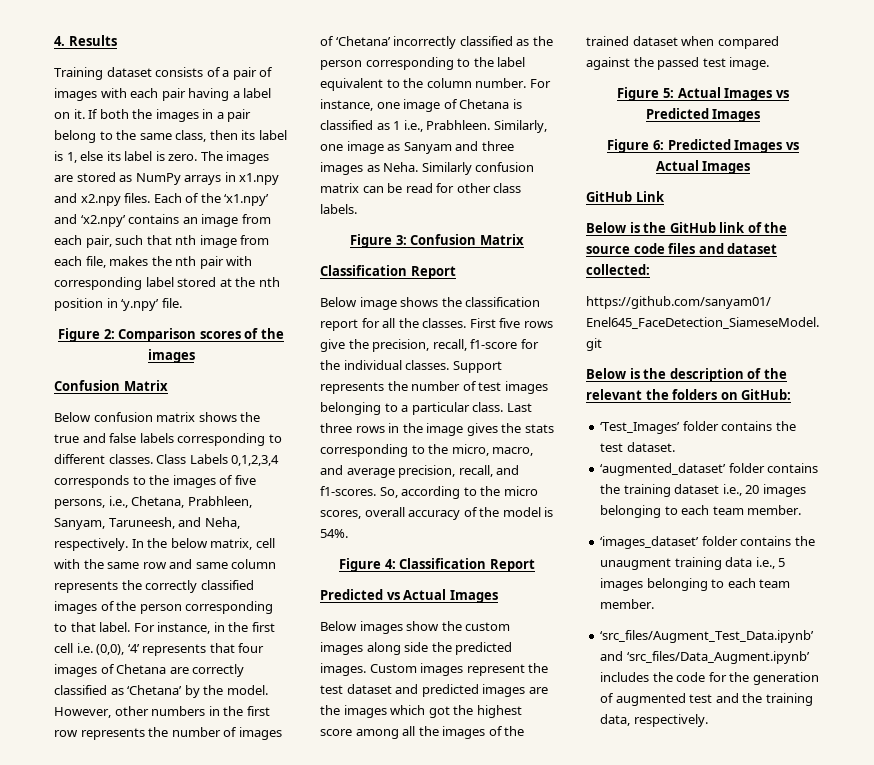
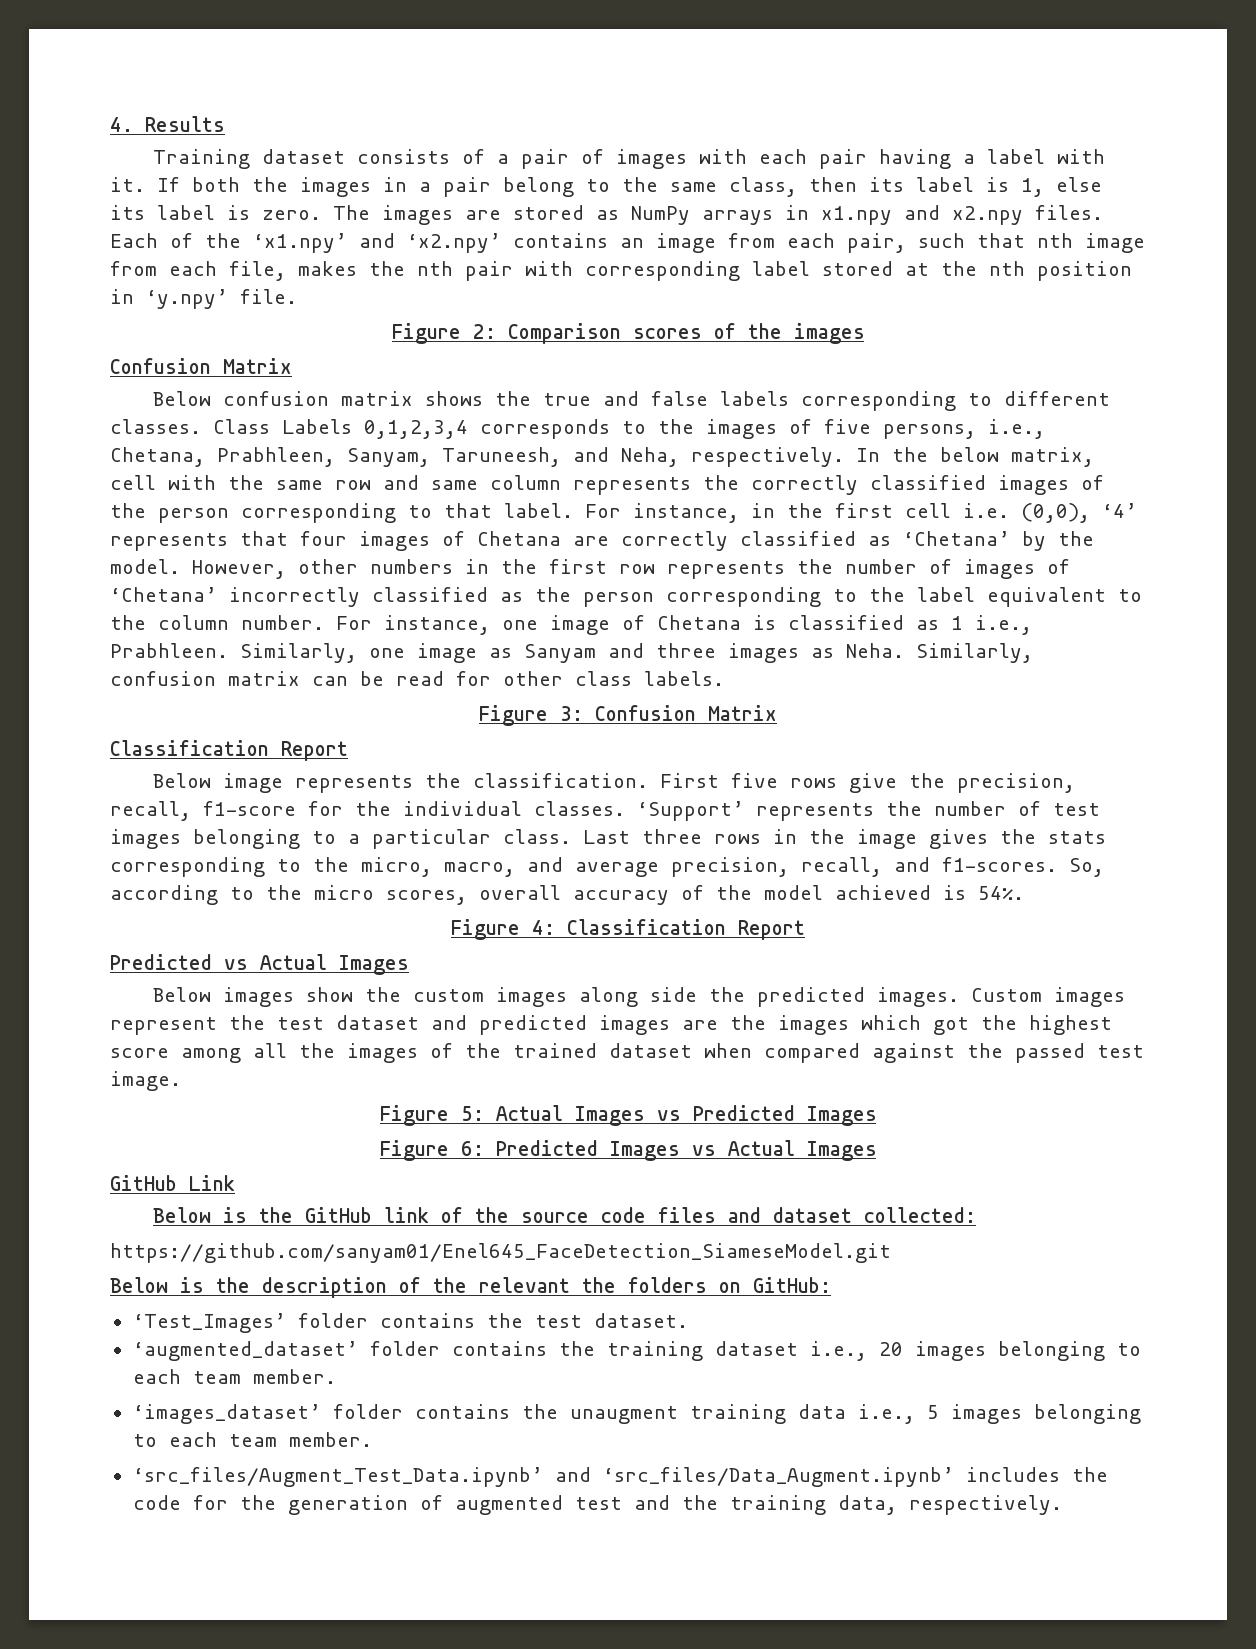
[54,112,70,119] on -> [1056,149,1105,164] with
[421,162,472,175] Similarly -> [916,643,1033,663] Similarly,
[400,297,541,307] [320,318,467,331] shows the classification report for all the classes. -> [294,773,648,793] represents the classification.
[452,361,502,373] Support -> [637,801,744,821] ‘Support’
(541, 512) none -> [835,885,931,900] achieved

